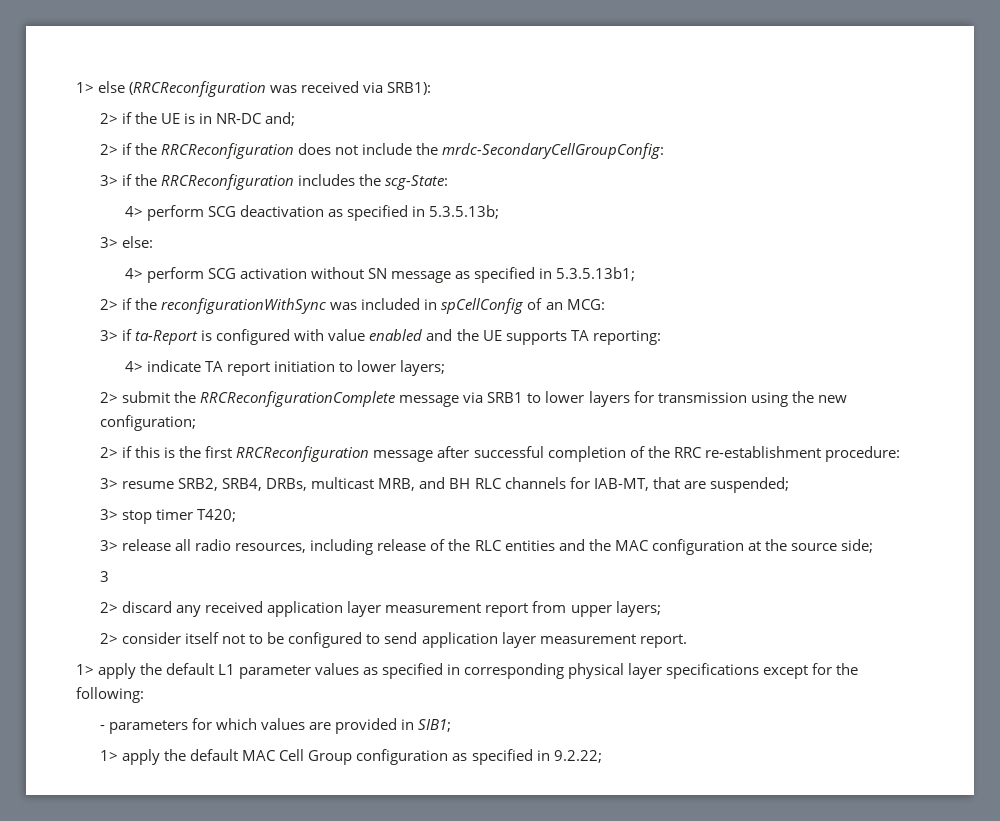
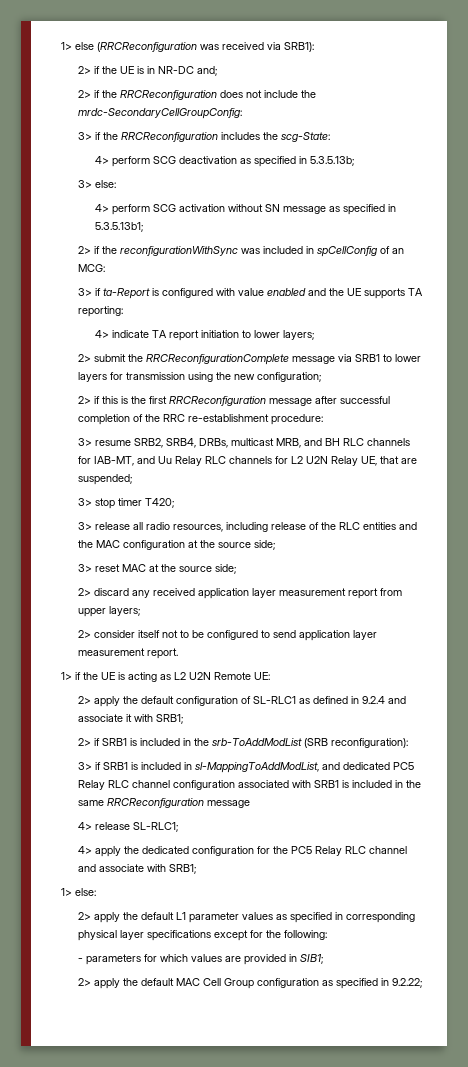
(649, 484) none -> [137,456,378,466] and Uu Relay RLC channels for L2 U2N Relay UE,
[100,571,110,582] 3 -> [78,564,237,574] 3> reset MAC at the source side;
(94, 669) none -> [75,672,271,682] [78,696,407,707] [78,714,184,724] [78,738,409,748] [78,762,415,773] [78,780,422,790] [78,798,251,808] [78,822,179,832] [78,846,408,857] [78,864,197,874] [61,888,97,896] [78,912,92,920] if the UE is acting as L2 U2N Remote UE: // 2> apply the default configuration of SL-RLC1 as defined in 9.2.4 and associate it with SRB1; // 2> if SRB1 is included in the srb-ToAddModList (SRB reconfiguration): // 3> if SRB1 is included in sl-MappingToAddModList, and dedicated PC5 Relay RLC channel configuration associated with SRB1 is included in the same RRCReconfiguration message // 4> release SL-RLC1; // 4> apply the dedicated configuration for the PC5 Relay RLC channel and associate with SRB1; // 1> else: // 2>
[100,750,119,761] 1> -> [78,978,92,986] 2>

